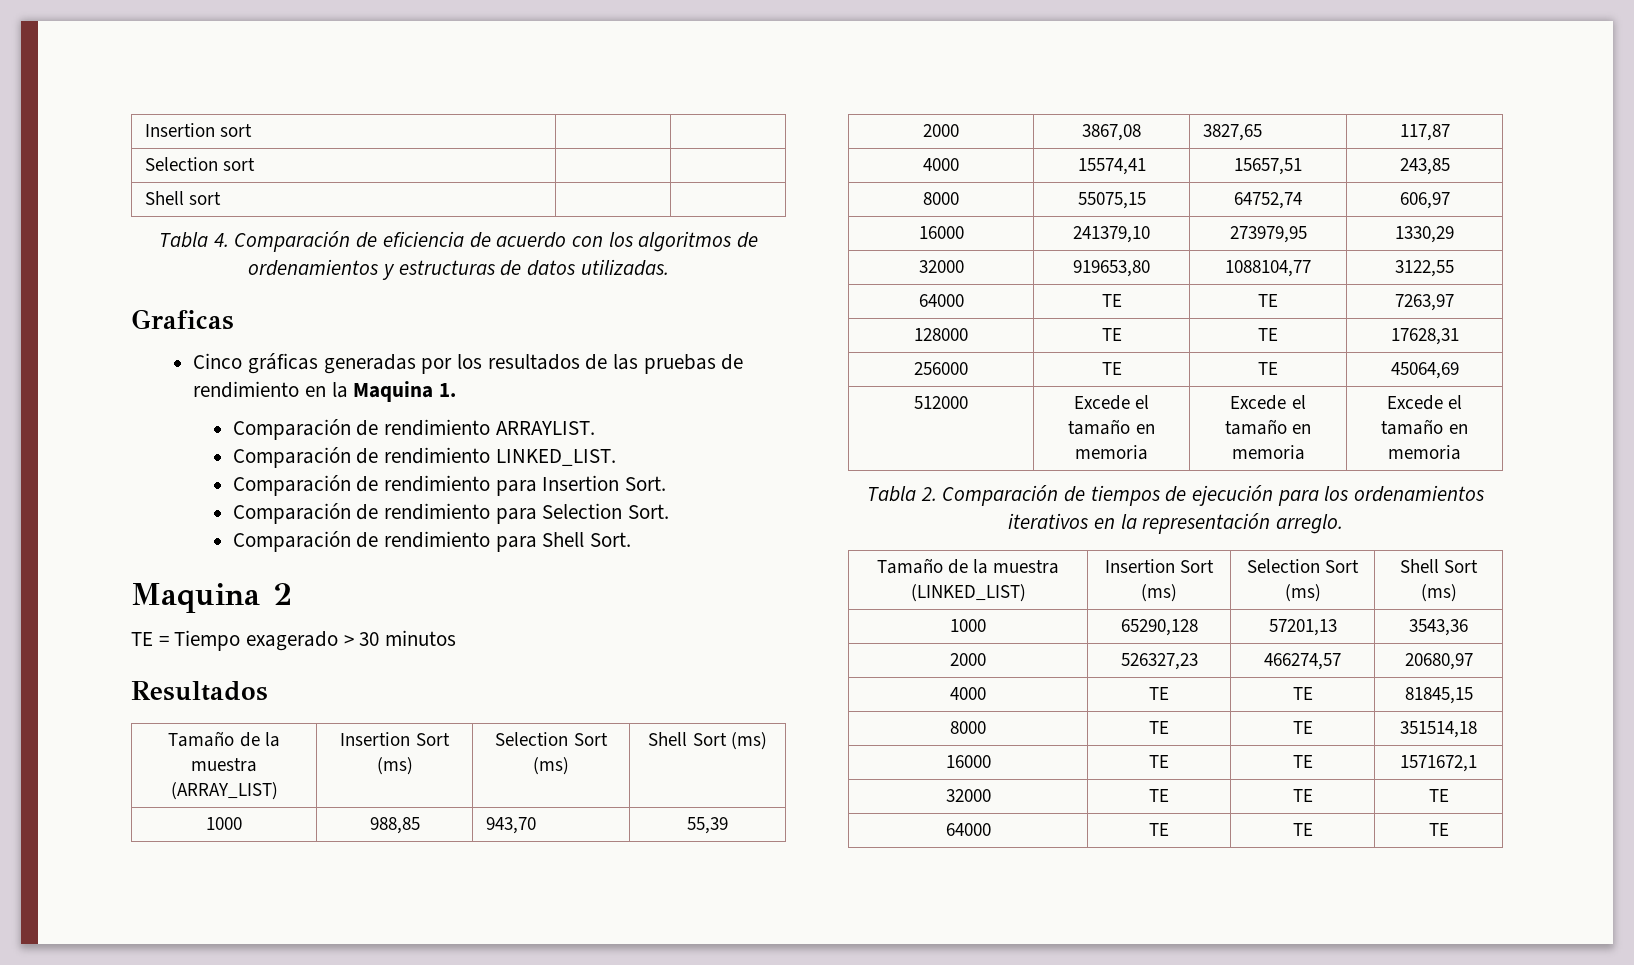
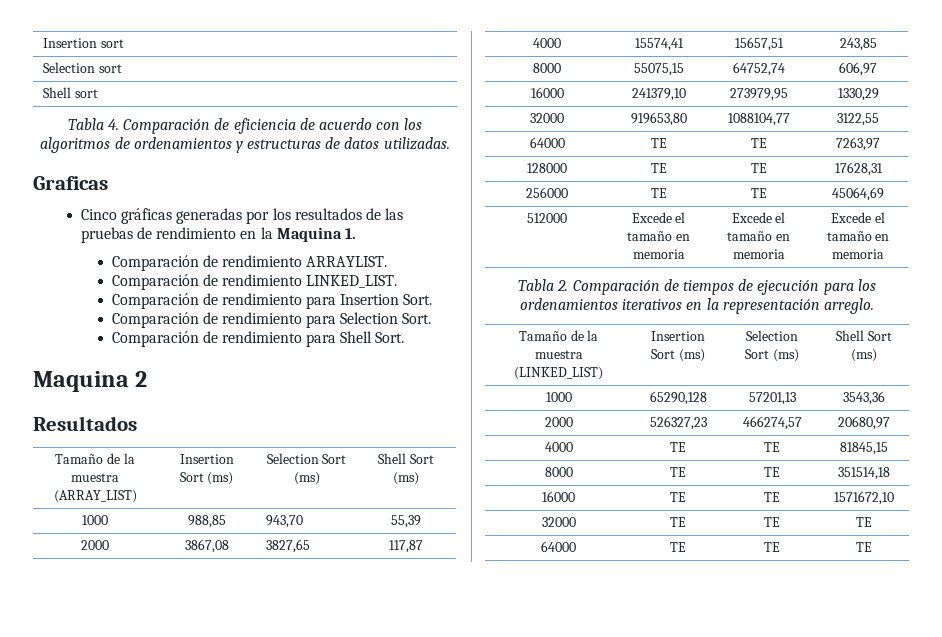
[131,630,457,651] // TE = Tiempo exagerado > 30 minutos -> (148, 379) none
[1400,755,1477,772] 1571672,1 -> [834,491,894,505] 1571672,10

